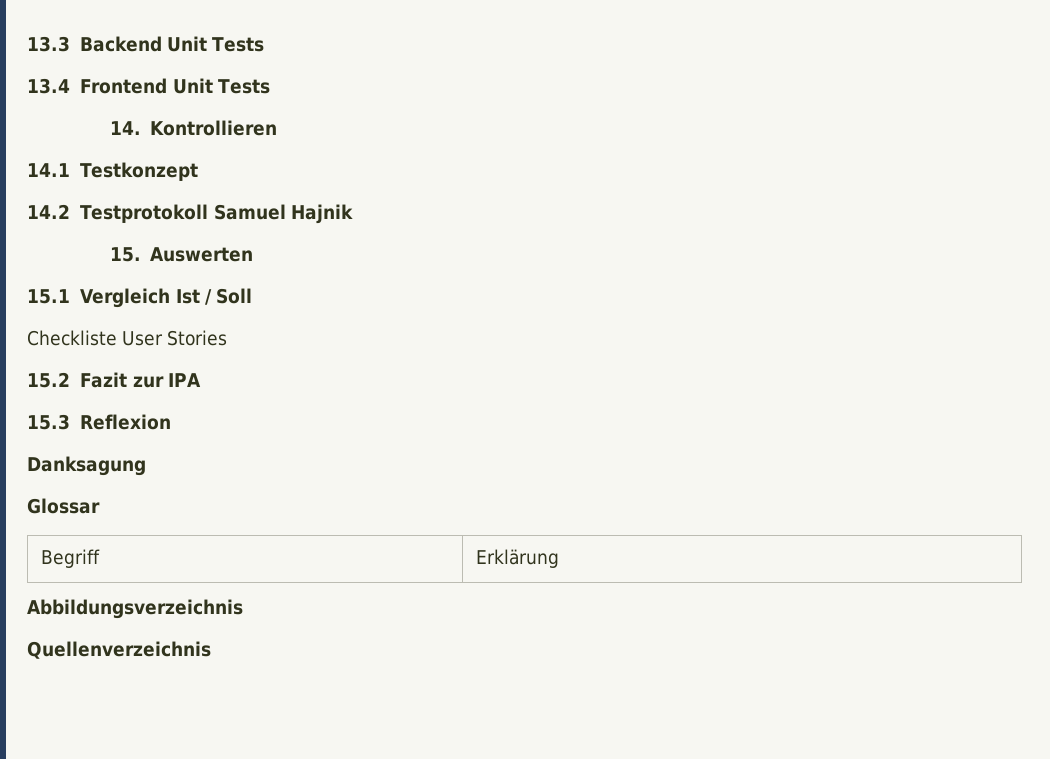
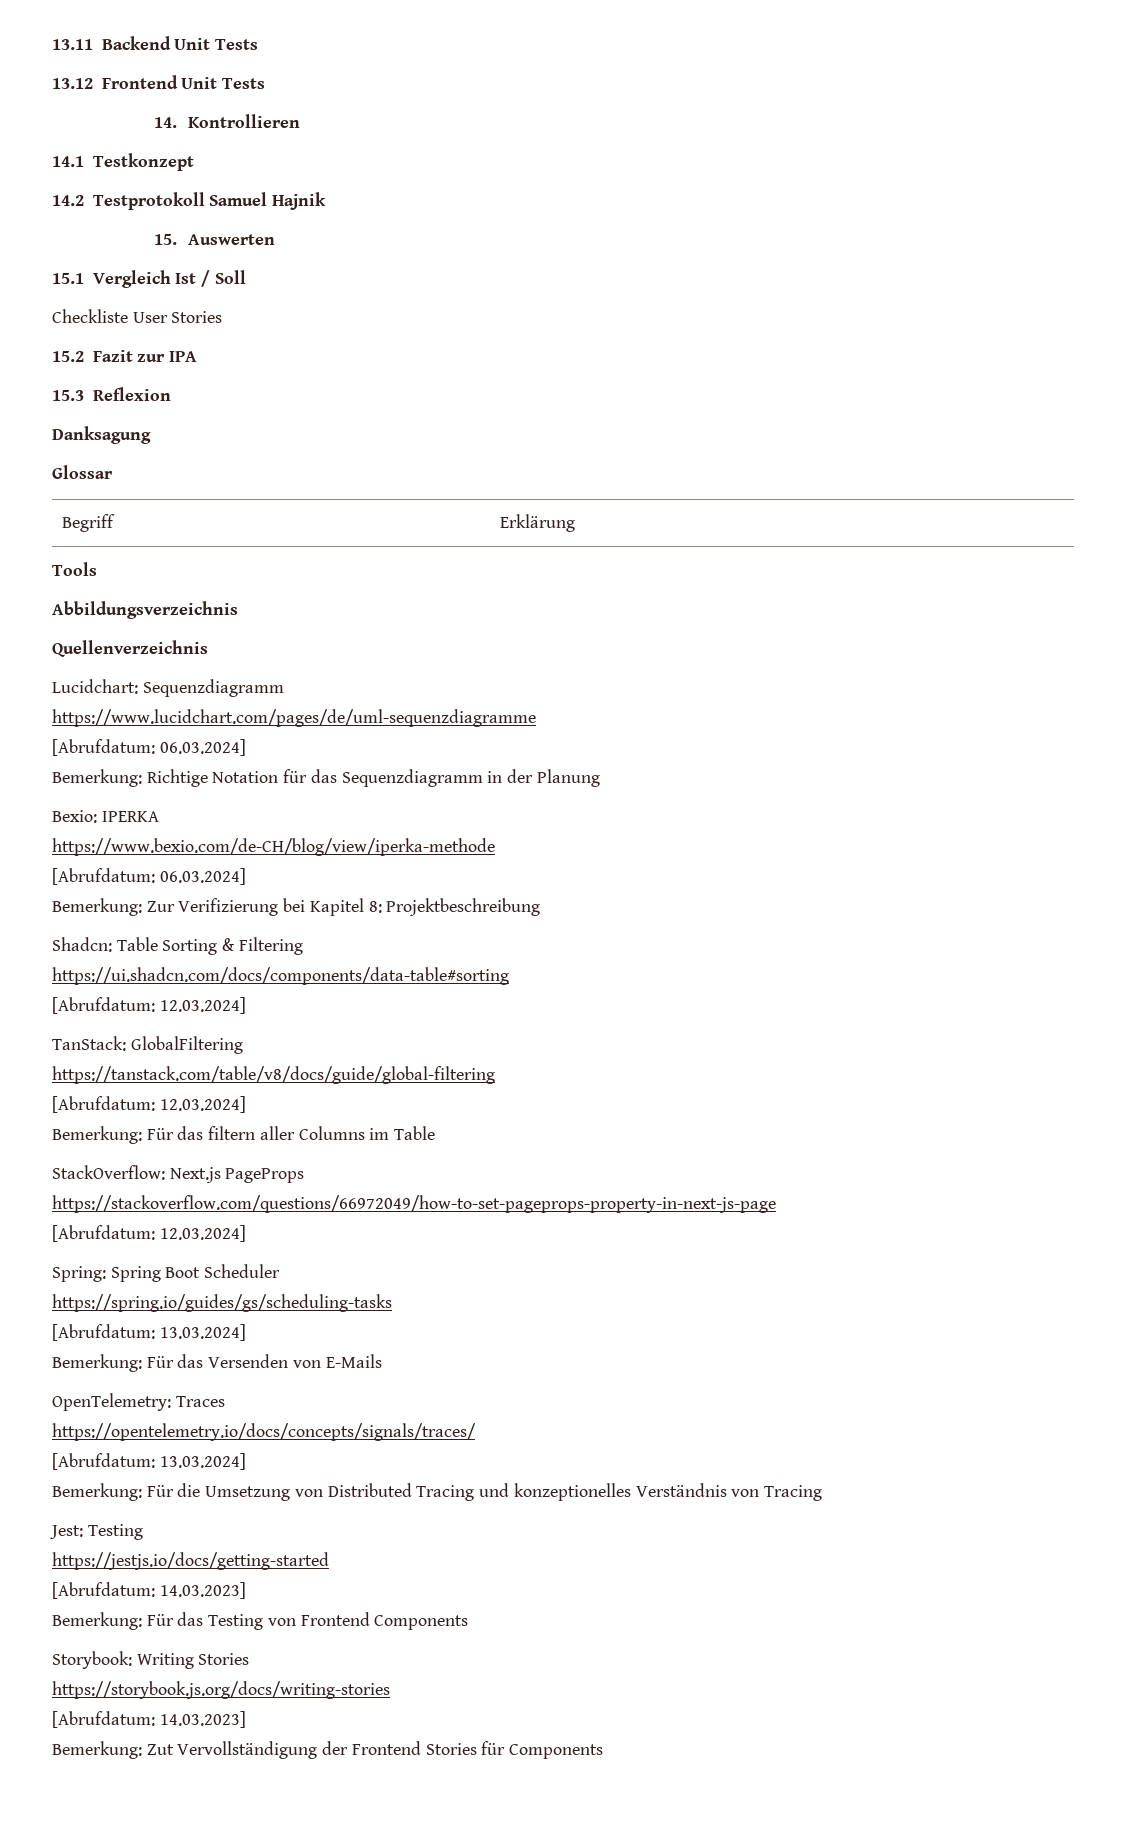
[27,36,70,52] 13.3 -> [52,39,93,50] 13.11
[27,78,70,94] 13.4 -> [52,78,93,89] 13.12
(560, 558) none -> [52,562,97,576] // Tools
(211, 650) none -> [52,679,284,697] [52,709,536,727] [52,739,246,756] [52,769,600,787] [52,810,159,823] [52,838,495,856] [52,868,246,885] [52,898,541,916] [52,937,303,955] [52,967,509,985] [52,997,246,1014] [52,1036,243,1054] [52,1066,495,1084] [52,1096,246,1113] [52,1126,436,1144] [52,1165,305,1183] [52,1195,776,1213] [52,1225,246,1242] [52,1264,281,1282] [52,1294,392,1312] [52,1324,246,1341] [52,1354,382,1372] [52,1393,225,1411] [52,1423,476,1441] [52,1453,246,1470] [52,1483,822,1501] [50,1524,143,1540] [52,1552,329,1570] [52,1582,246,1599] [52,1612,469,1630] [52,1651,250,1669] [52,1681,390,1699] [52,1711,246,1728] [52,1741,604,1759] // Lucidchart: Sequenzdiagramm // https://www.lucidchart.com/pages/de/uml-sequenzdiagramme // [Abrufdatum: 06.03.2024] // Bemerkung: Richtige Notation für das Sequenzdiagramm in der Planung // Bexio: IPERKA // https://www.bexio.com/de-CH/blog/view/iperka-methode // [Abrufdatum: 06.03.2024] // Bemerkung: Zur Verifizierung bei Kapitel 8: Projektbeschreibung // Shadcn: Table Sorting & Filtering // https://ui.shadcn.com/docs/components/data-table#sorting // [Abrufdatum: 12.03.2024] // TanStack: GlobalFiltering // https://tanstack.com/table/v8/docs/guide/global-filtering // [Abrufdatum: 12.03.2024] // Bemerkung: Für das filtern aller Columns im Table // StackOverflow: Next.js PageProps // https://stackoverflow.com/questions/66972049/how-to-set-pageprops-property-in-next-js-page // [Abrufdatum: 12.03.2024] // Spring: Spring Boot Scheduler // https://spring.io/guides/gs/scheduling-tasks // [Abrufdatum: 13.03.2024] // Bemerkung: Für das Versenden von E-Mails // OpenTelemetry: Traces // https://opentelemetry.io/docs/concepts/signals/traces/ // [Abrufdatum: 13.03.2024] // Bemerkung: Für die Umsetzung von Distributed Tracing und konzeptionelles Verständnis von Tracing // Jest: Testing // https://jestjs.io/docs/getting-started // [Abrufdatum: 14.03.2023] // Bemerkung: Für das Testing von Frontend Components // Storybook: Writing Stories // https://storybook.js.org/docs/writing-stories // [Abrufdatum: 14.03.2023] // Bemerkung: Zut Vervollständigung der Frontend Stories für Components

